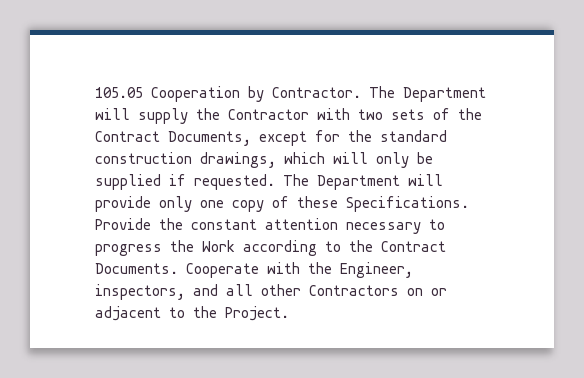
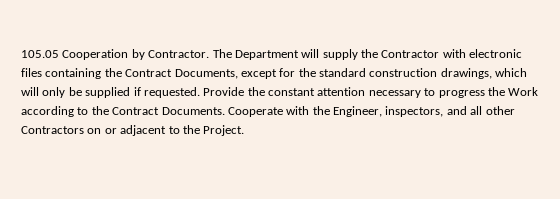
[358,108,450,120] two sets of -> [469,49,523,58] [21,68,102,79] electronic files containing
[283,174,443,190] [95,196,469,212] The Department will provide only one copy of these Specifications. -> (200, 92) none

